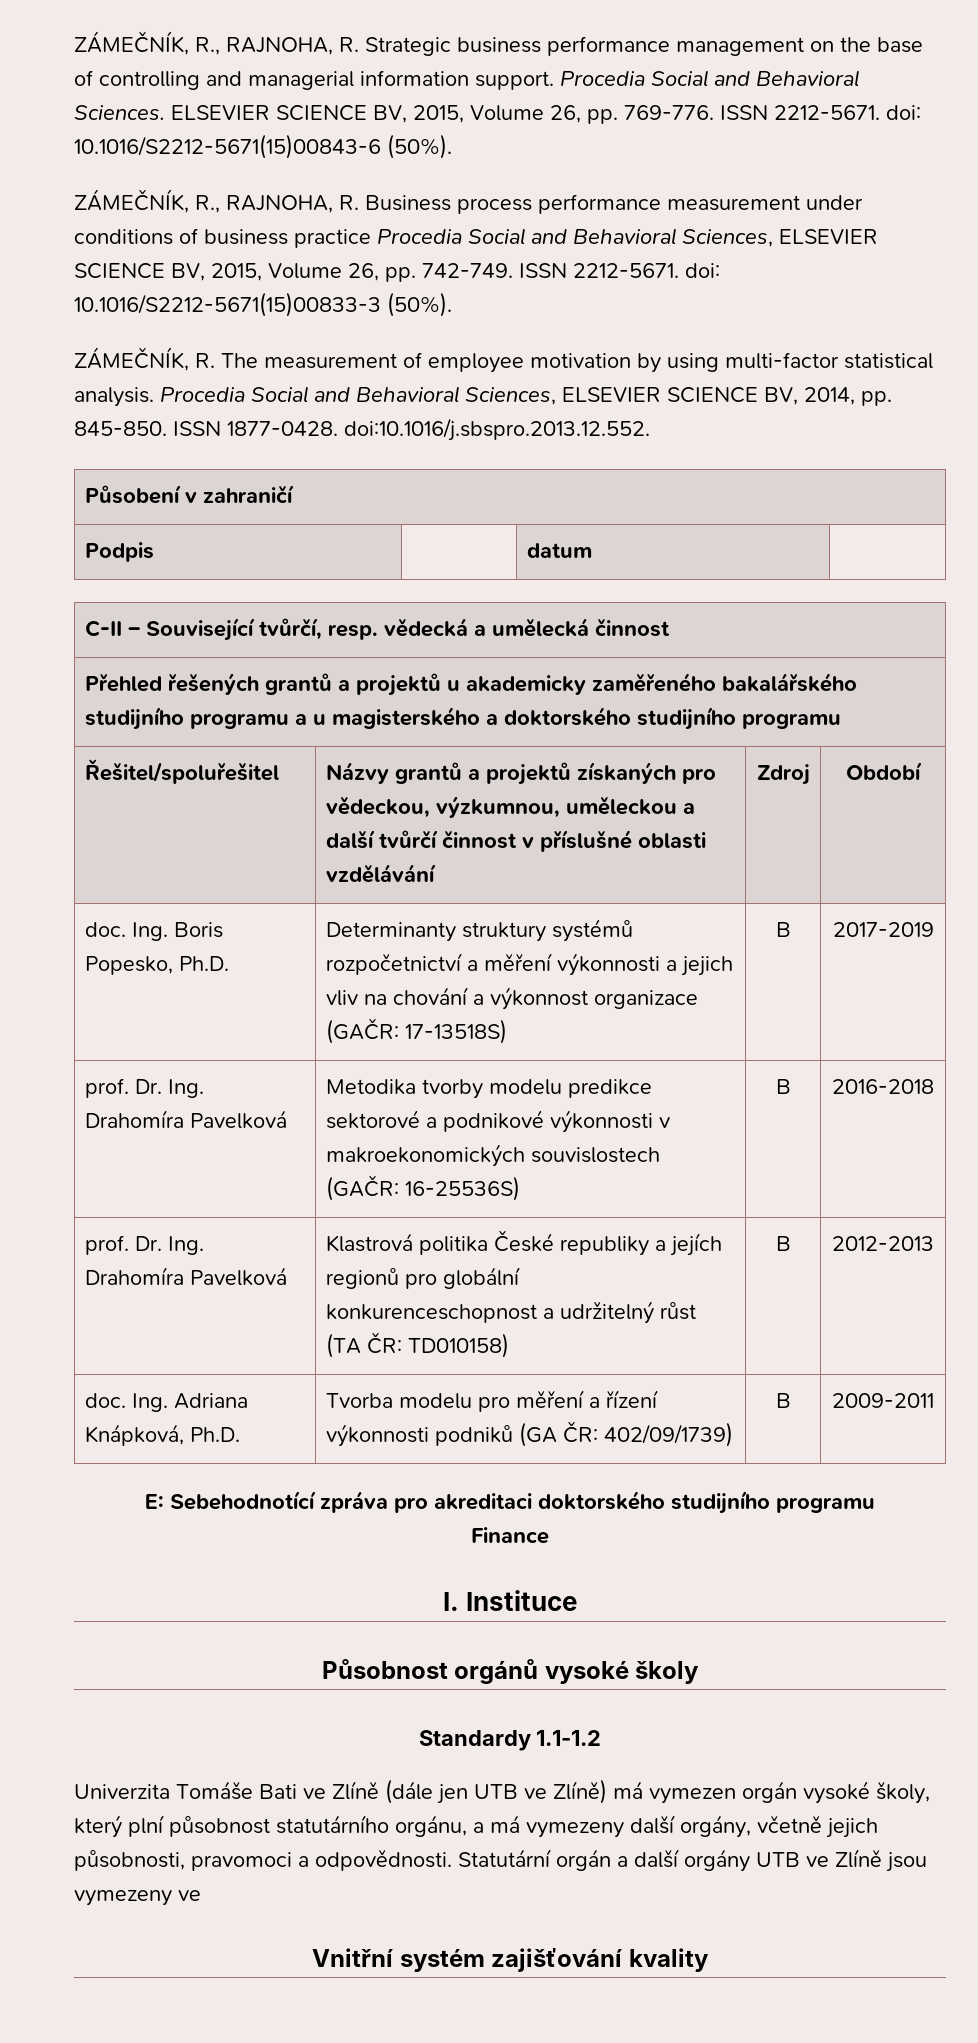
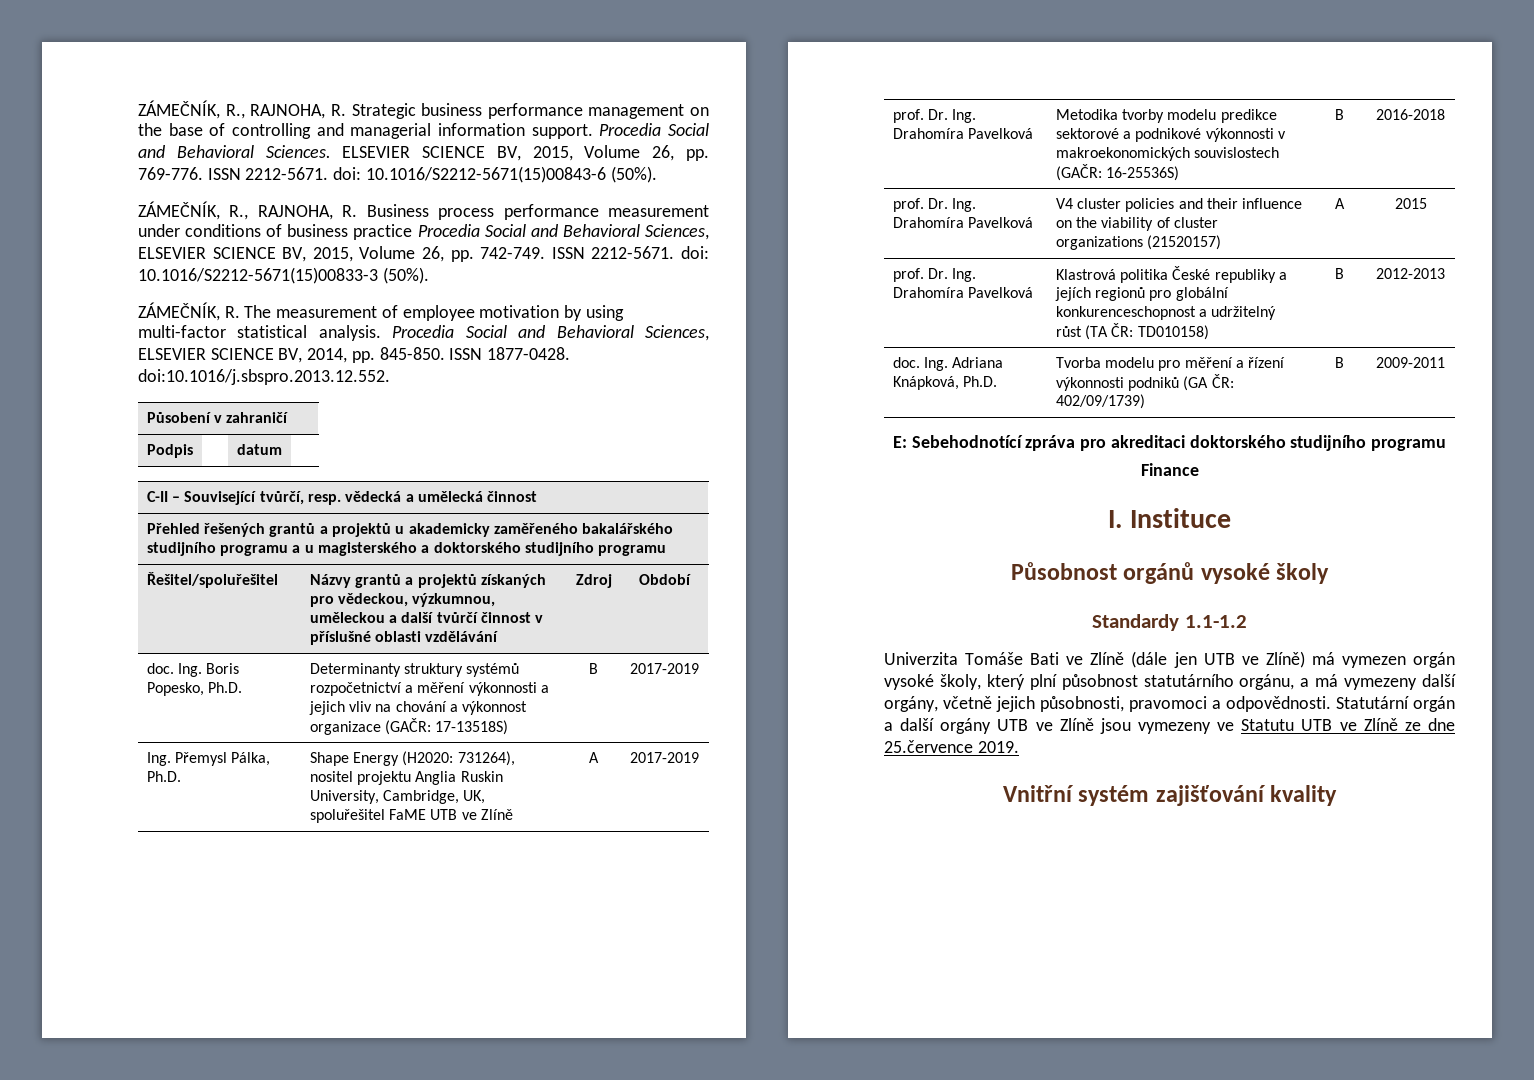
(934, 929) none -> [146,752,271,766] [146,771,181,782] [309,751,515,766] [309,771,503,785] [309,790,486,804] [309,809,513,823] [589,752,599,763] [630,752,699,763] // Ing. Přemysl Pálka, Ph.D. | Shape Energy (H2020: 731264), nositel projektu Anglia Ruskin University, Cambridge, UK, spoluřešitel FaME UTB ve Zlíně | A | 2017-2019
(934, 1086) none -> [892,198,977,212] [892,217,1034,228] [1055,198,1303,212] [1055,217,1218,231] [1055,235,1222,250] [1335,198,1345,209] [1394,198,1427,209] // prof. Dr. Ing. Drahomíra Pavelková | V4 cluster policies and their influence on the viability of cluster organizations (21520157) | A | 2015
(201, 1895) none -> [1241,718,1455,731] [884,740,1019,753] Statutu UTB ve Zlíně ze dne 25.července 2019.

